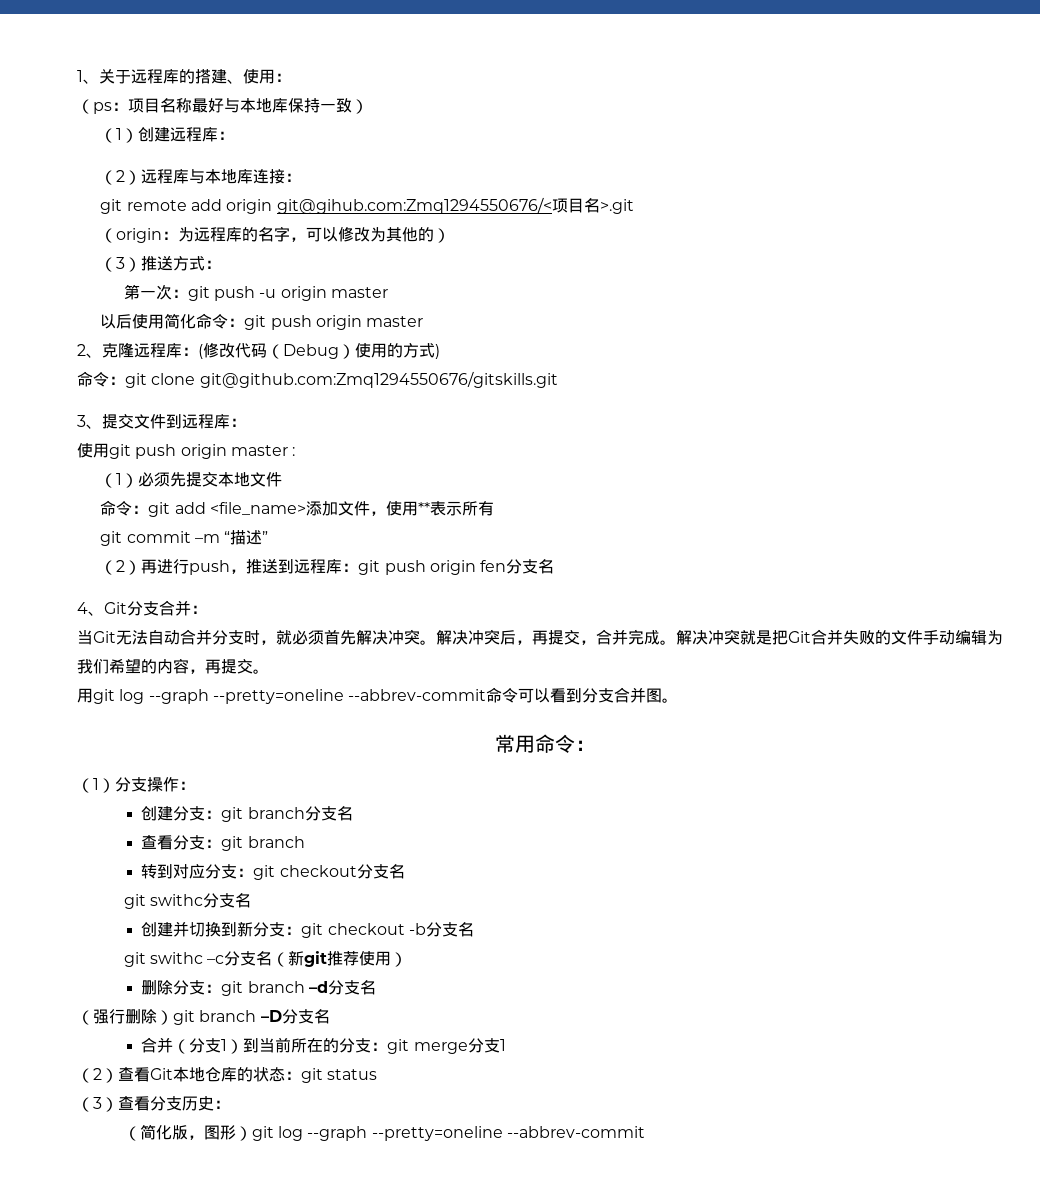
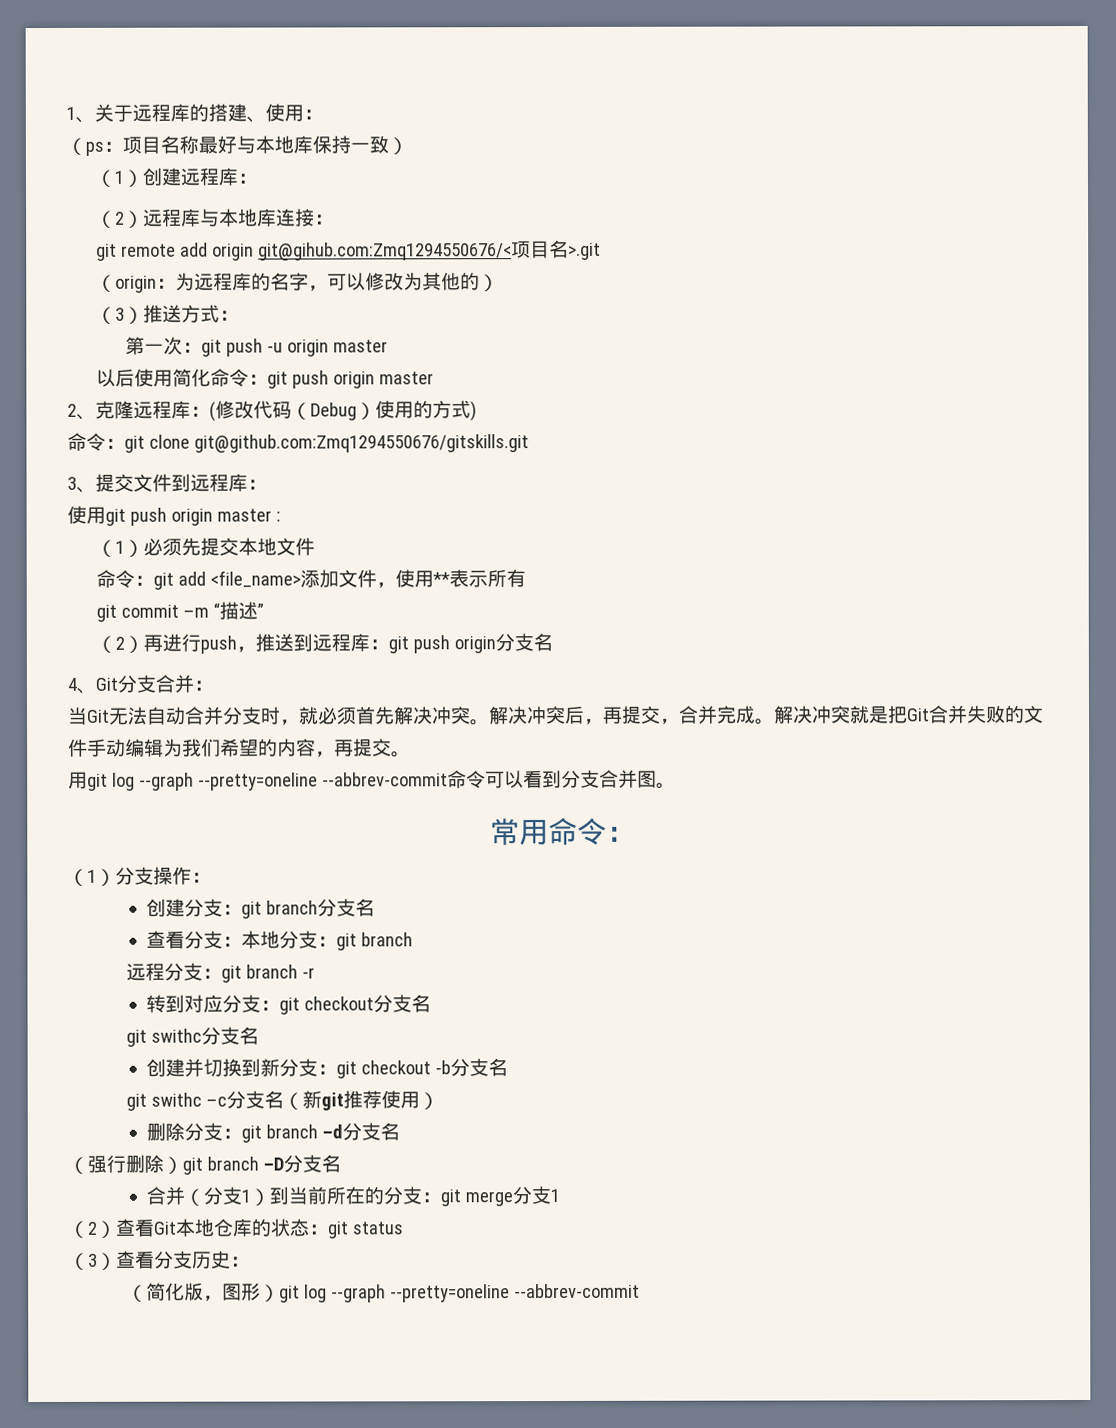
[480,560,507,572] fen -> (496, 645) none
[221,836,305,851] git branch -> [240,930,413,951] [125,962,315,983] 本地分支：git branch // 远程分支：git branch -r

